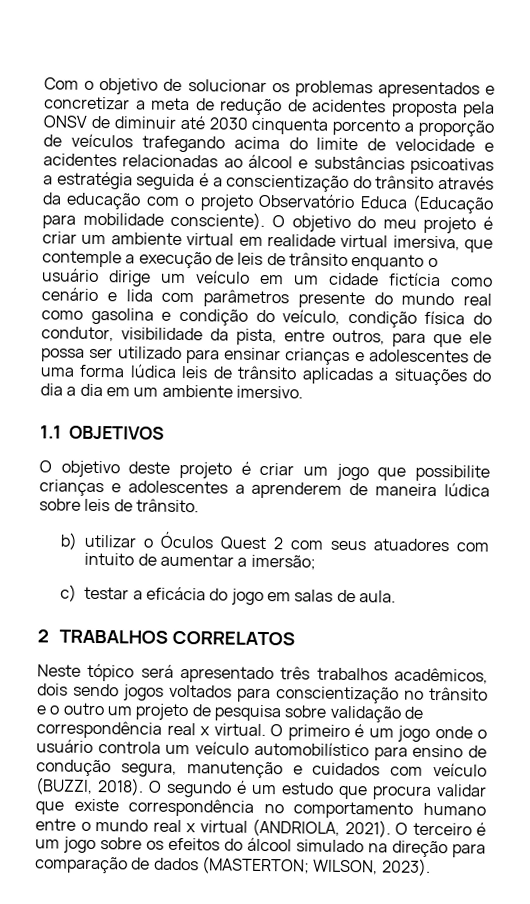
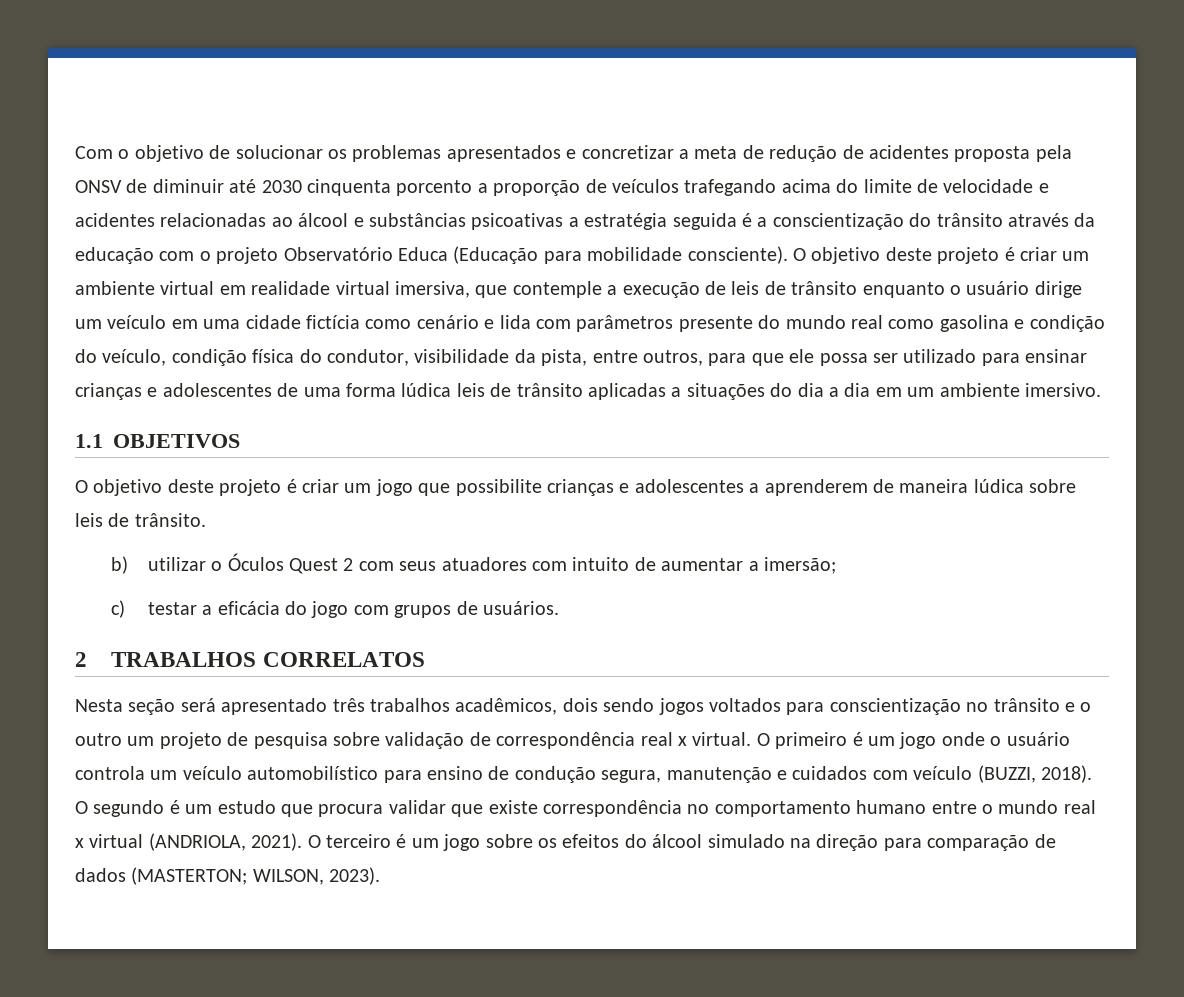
[357,216,417,229] do meu -> [885,247,932,261] deste
[293,275,319,285] um -> [203,319,241,329] uma
[267,589,397,603] em salas de aula. -> [353,601,560,618] com grupos de usuários.
[37,663,135,682] Neste tópico -> [75,699,176,715] Nesta seção

